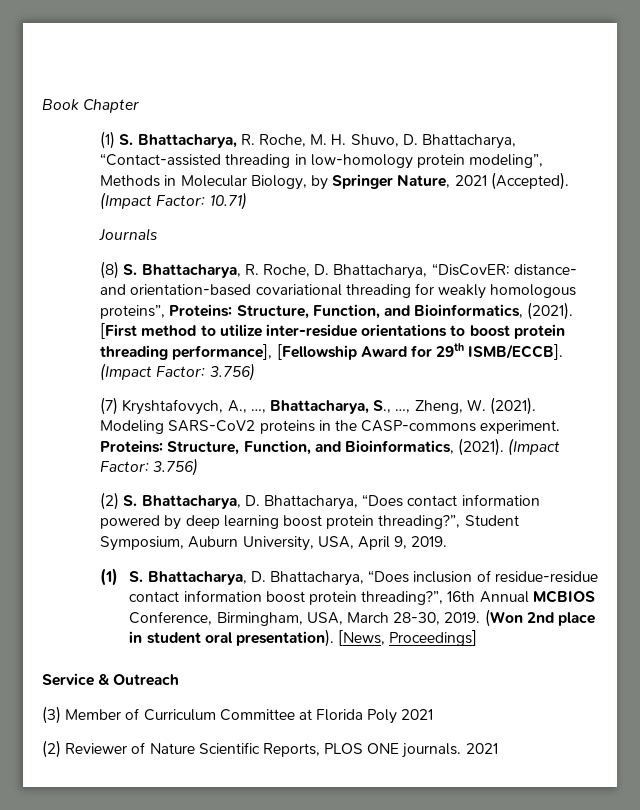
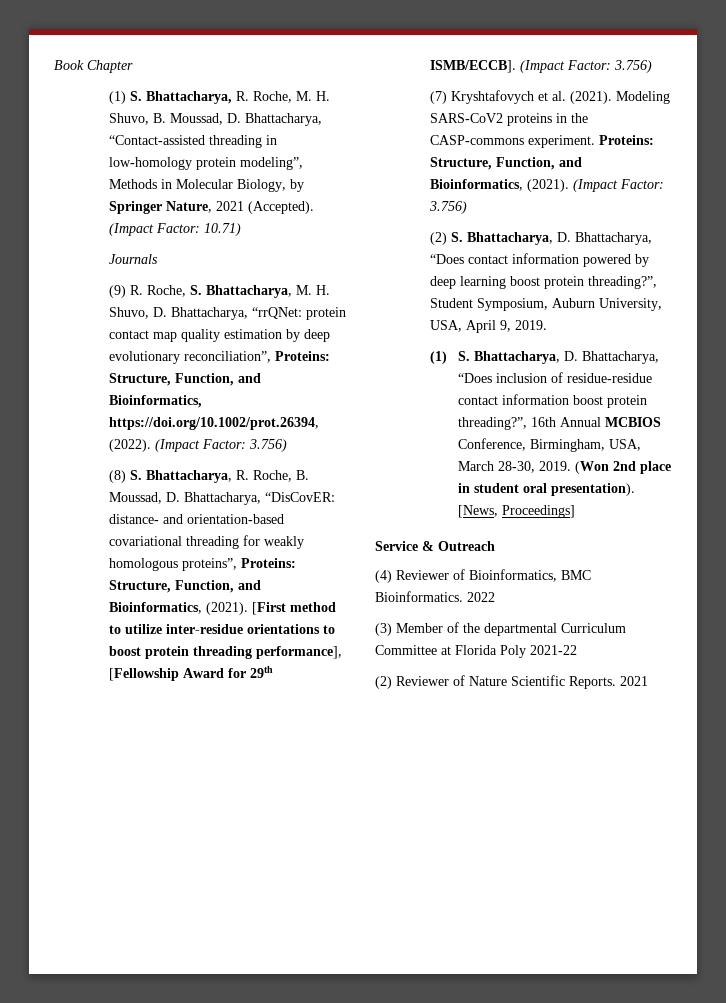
(399, 140) none -> [153,113,224,125] B. Moussad,
(159, 234) none -> [109,285,331,298] [109,307,347,320] [109,329,331,342] [109,351,331,364] [109,373,262,386] [109,395,203,408] [109,417,320,430] [109,439,288,452] // (9) R. Roche, S. Bhattacharya, M. H. Shuvo, D. Bhattacharya, “rrQNet: protein contact map quality estimation by deep evolutionary reconciliation”, Proteins: Structure, Function, and Bioinformatics, https://doi.org/10.1002/prot.26394, (2022). (Impact Factor: 3.756)
(310, 270) none -> [296,470,310,480] [109,492,163,504] B. Moussad,
[122,399,486,415] Kryshtafovych, A., …, Bhattacharya, S., …, Zheng, W. -> [451,90,567,104] Kryshtafovych et al.
(180, 680) none -> [375,569,591,583] [375,591,495,602] // (4) Reviewer of Bioinformatics, BMC Bioinformatics. 2022
(140, 714) none -> [463,623,557,636] the departmental
[401,709,434,720] 2021 -> [530,645,577,655] 2021-22
[262,743,462,758] Reports, PLOS ONE journals. -> [569,676,616,689] Reports.

